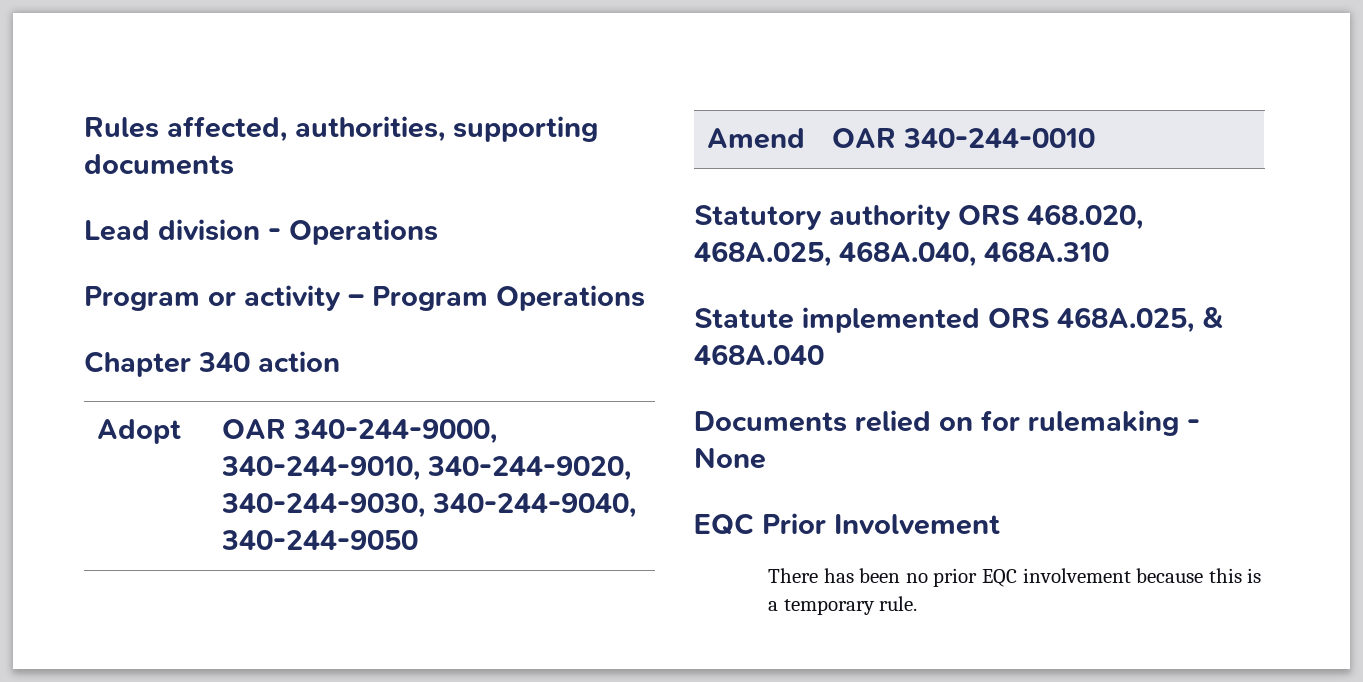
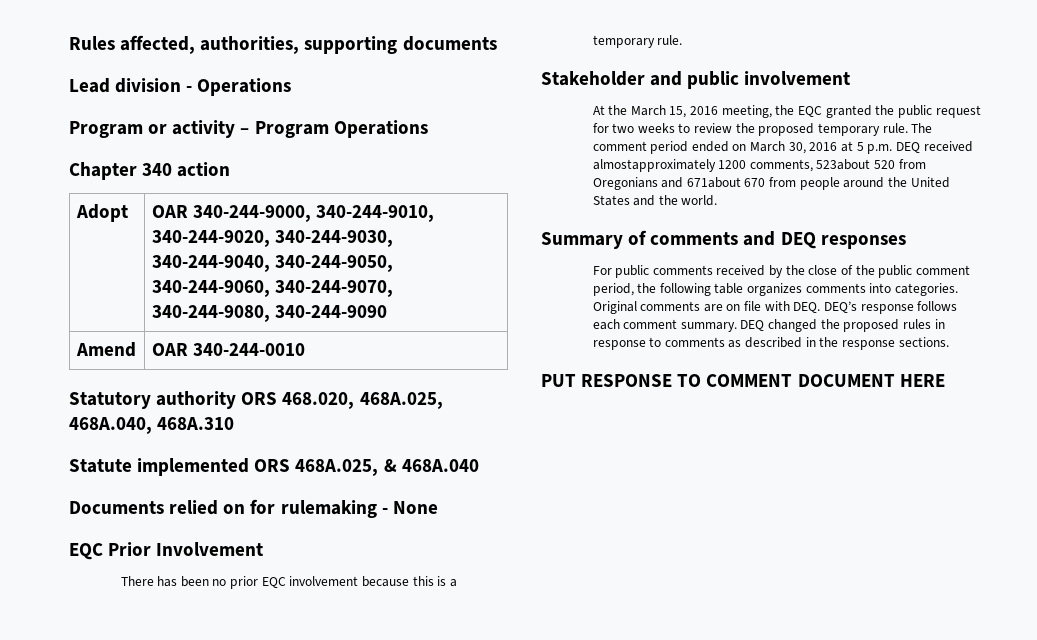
[221,530,419,550] 340-244-9050 -> [274,255,393,272] [151,280,393,297] [151,305,387,322] 340-244-9050, 340-244-9060, 340-244-9070, 340-244-9080, 340-244-9090
(918, 603) none -> [541,71,851,89] [592,105,981,118] [592,123,933,136] [592,141,973,154] [592,159,926,172] [592,177,950,190] [592,195,718,206] [541,230,906,249] [592,265,971,278] [592,283,959,296] [592,301,958,314] [592,319,945,332] [592,337,949,350] [541,374,945,387] // Stakeholder and public involvement // At the March 15, 2016 meeting, the EQC granted the public request for two weeks to review the proposed temporary rule. The comment period ended on March 30, 2016 at 5 p.m. DEQ received almostapproximately 1200 comments, 523about 520 from Oregonians and 671about 670 from people around the United States and the world. // Summary of comments and DEQ responses // For public comments received by the close of the public comment period, the following table organizes comments into categories. Original comments are on file with DEQ. DEQ’s response follows each comment summary. DEQ changed the proposed rules in response to comments as described in the response sections. // PUT RESPONSE TO COMMENT DOCUMENT HERE

